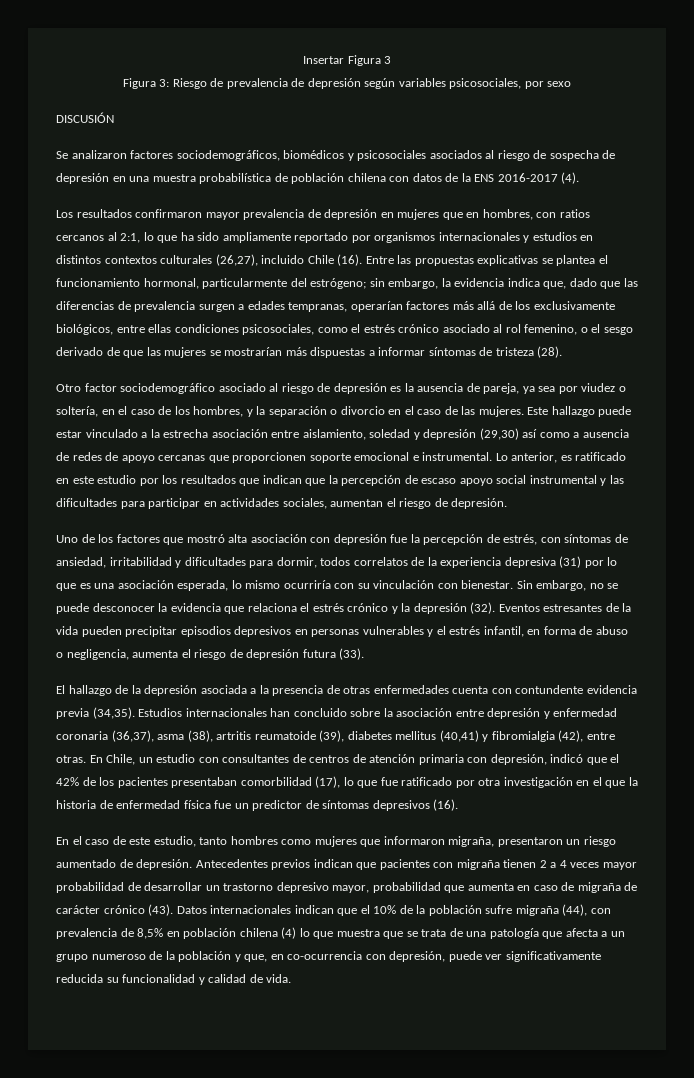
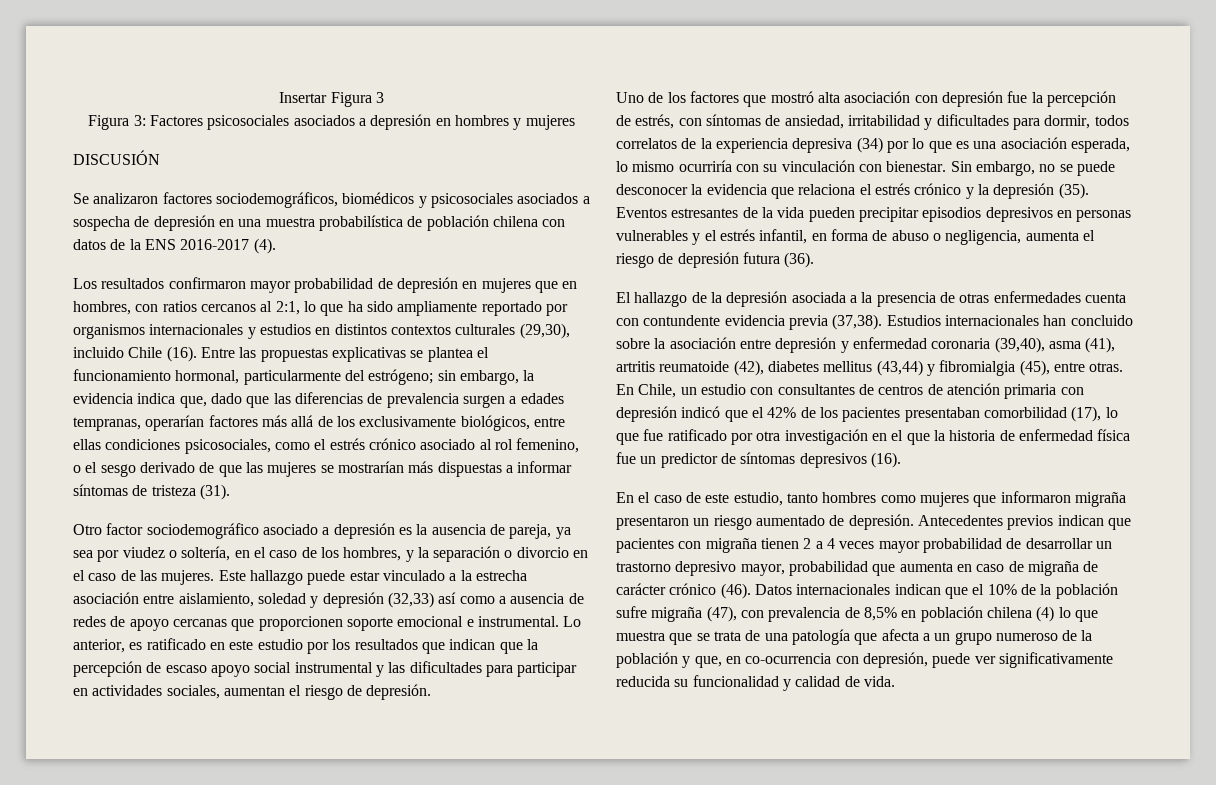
[172,78,572,89] Riesgo de prevalencia de depresión según variables psicosociales, por sexo -> [150,114,575,130] Factores psicosociales asociados a depresión en hombres y mujeres
[485,150,547,161] al riesgo de -> [582,196,590,204] a
[243,209,305,220] prevalencia -> [294,278,374,293] probabilidad
[215,254,258,266] (26,27), -> [519,323,570,339] (29,30),
[537,346,563,358] (28). -> [199,484,230,500] (31).
[269,383,331,394] al riesgo de -> [322,527,330,535] a
[479,428,519,440] (29,30) -> [387,592,434,608] (32,33)
[559,556,582,568] (31) -> [856,137,883,153] (34)
[470,602,496,614] (32). -> [1058,183,1089,199] (35).
[339,648,365,660] (33). -> [784,252,815,268] (36).
[92,707,135,719] (34,35). -> [832,314,883,330] (37,38).
[111,730,213,742] (36,37), asma (38), -> [994,337,1116,353] (39,40), asma (41),
[319,730,345,742] (39), -> [733,360,764,376] (42),
[439,730,479,742] (40,41) -> [876,360,923,376] (43,44)
[558,730,584,742] (42), -> [1019,360,1050,376] (45),
[490,754,547,765] depresión, -> [616,406,677,422] depresión
[448,836,495,847] migraña, -> [1074,492,1126,507] migraña
[148,904,174,916] (43). -> [720,583,751,599] (46).
[562,904,588,916] (44), -> [706,606,737,622] (47),

